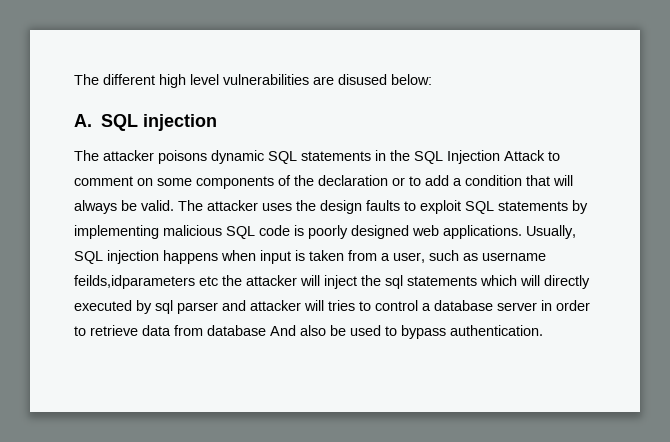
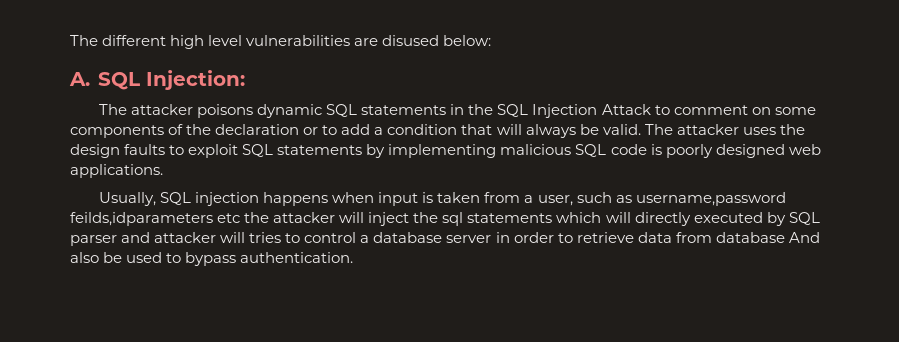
[142,114,217,131] injection -> [145,70,245,90] Injection:
(522, 232) none -> (163, 171) //
[482,252,546,261] username -> [635,192,786,206] username,password
[155,300,173,314] sql -> [788,212,820,225] SQL

